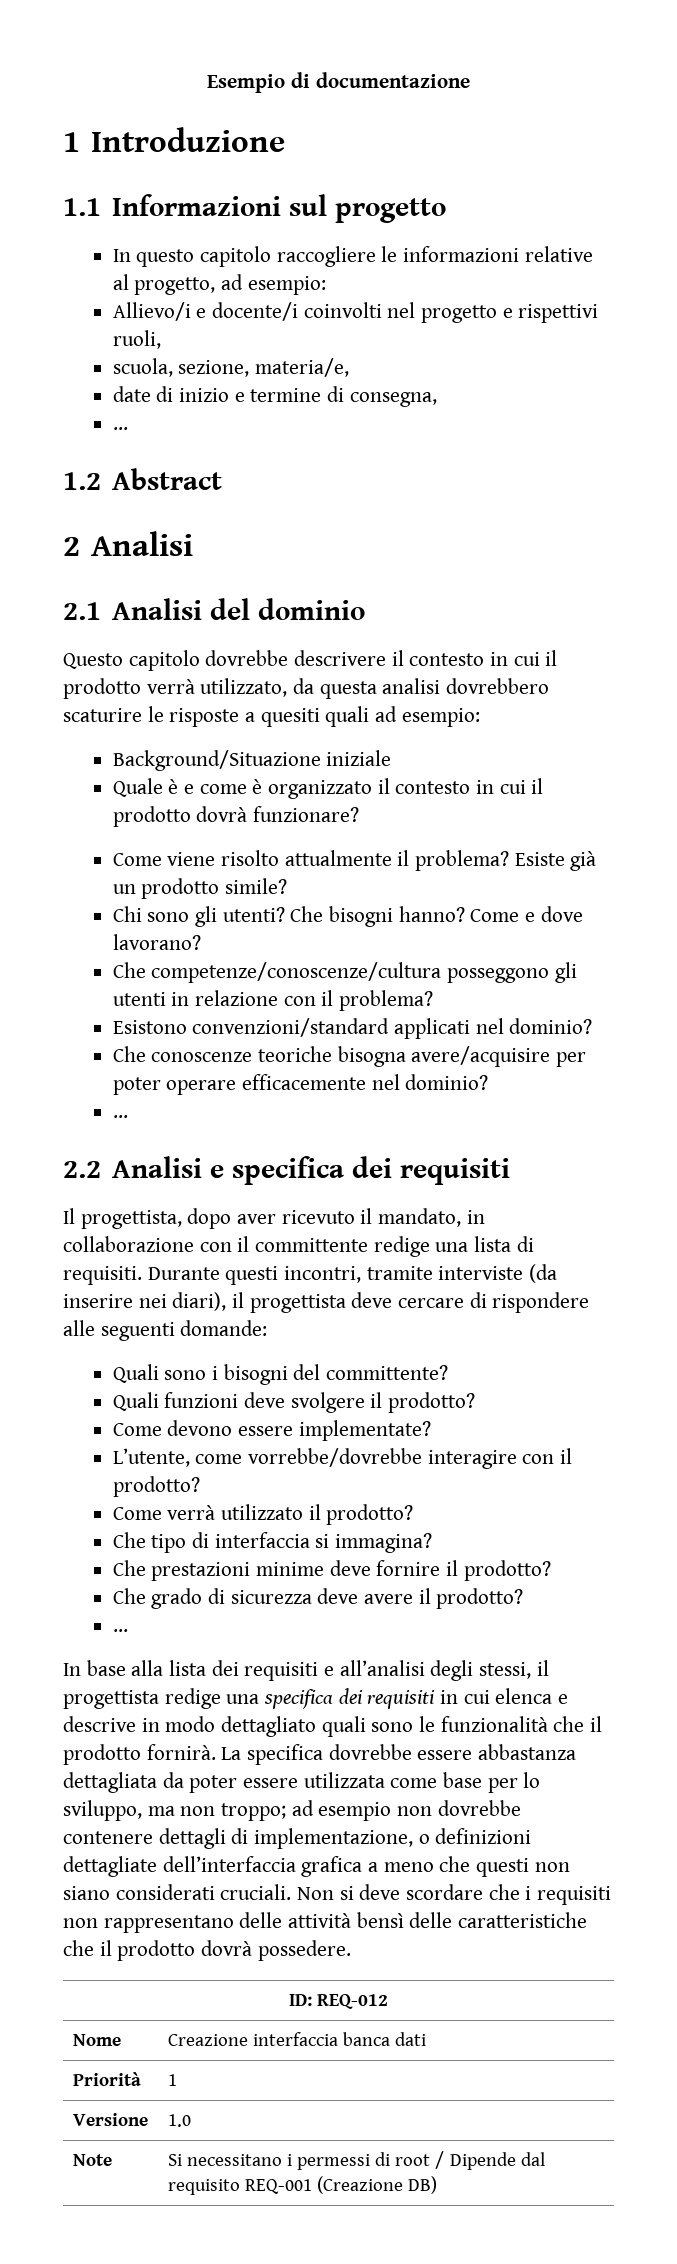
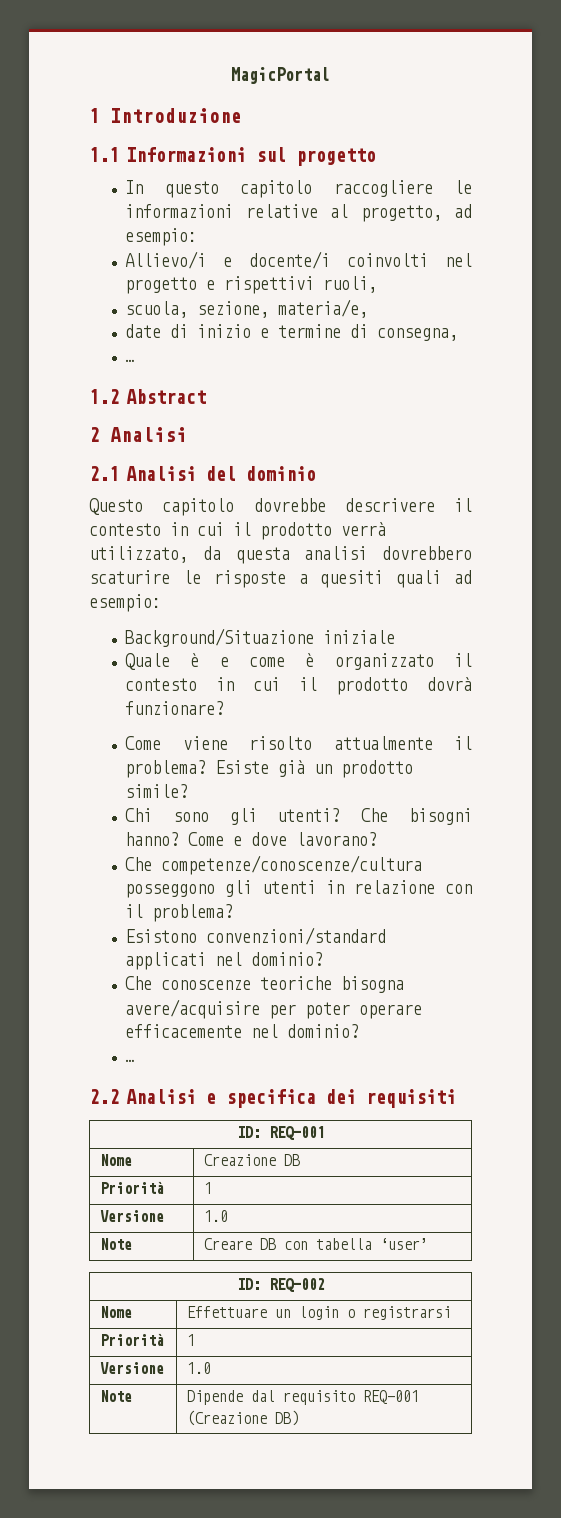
[207,72,470,93] Esempio di documentazione -> [231,67,330,84] MagicPortal
[63,1208,485,1229] [63,1236,534,1257] [63,1264,558,1285] [63,1292,590,1313] [63,1320,268,1341] [112,1364,448,1385] [112,1392,475,1413] [112,1420,431,1441] [112,1448,572,1469] [112,1476,200,1497] [112,1504,414,1525] [112,1532,432,1553] [112,1560,551,1581] [112,1588,524,1609] [112,1629,128,1632] [63,1660,549,1681] [63,1688,569,1709] [63,1716,603,1737] [63,1744,577,1765] [63,1772,541,1793] [63,1800,521,1821] [63,1828,532,1849] [63,1856,570,1877] [63,1884,612,1905] [63,1912,588,1933] [63,1940,351,1961] [288,1994,389,2009] // Il progettista, dopo aver ricevuto il mandato, in collaborazione con il committente redige una lista di requisiti. Durante questi incontri, tramite interviste (da inserire nei diari), il progettista deve cercare di rispondere alle seguenti domande: // Quali sono i bisogni del committente? // Quali funzioni deve svolgere il prodotto? // Come devono essere implementate? // L’utente, come vorrebbe/dovrebbe interagire con il prodotto? // Come verrà utilizzato il prodotto? // Che tipo di interfaccia si immagina? // Che prestazioni minime deve fornire il prodotto? // Che grado di sicurezza deve avere il prodotto? // … // In base alla lista dei requisiti e all’analisi degli stessi, il progettista redige una specifica dei requisiti in cui elenca e descrive in modo dettagliato quali sono le funzionalità che il prodotto fornirà. La specifica dovrebbe essere abbastanza dettagliata da poter essere utilizzata come base per lo sviluppo, ma non troppo; ad esempio non dovrebbe contenere dettagli di implementazione, o definizioni dettagliate dell’interfaccia grafica a meno che questi non siano considerati cruciali. Non si deve scordare che i requisiti non rappresentano delle attività bensì delle caratteristiche che il prodotto dovrà possedere. // ID: REQ-012 -> [236,1126,325,1140] // ID: REQ-001
[252,2032,427,2046] [72,2072,141,2086] [167,2074,177,2086] [72,2113,148,2126] [167,2114,191,2127] [72,2154,112,2166] [167,2151,445,2170] interfaccia banca dati // Priorità | 1 // Versione | 1.0 // Note | Si necessitano i permessi di root / -> [284,1154,301,1166] [100,1181,165,1194] [204,1182,213,1194] [100,1210,165,1222] [204,1210,229,1222] [100,1238,133,1250] [204,1238,429,1250] [236,1278,325,1292] [100,1306,133,1318] [187,1306,452,1320] [100,1333,165,1346] [187,1334,196,1346] [100,1362,165,1374] [187,1362,212,1374] [100,1390,133,1402] DB // Priorità | 1 // Versione | 1.0 // Note | Creare DB con tabella ‘user’ // ID: REQ-002 // Nome | Effettuare un login o registrarsi // Priorità | 1 // Versione | 1.0 // Note |

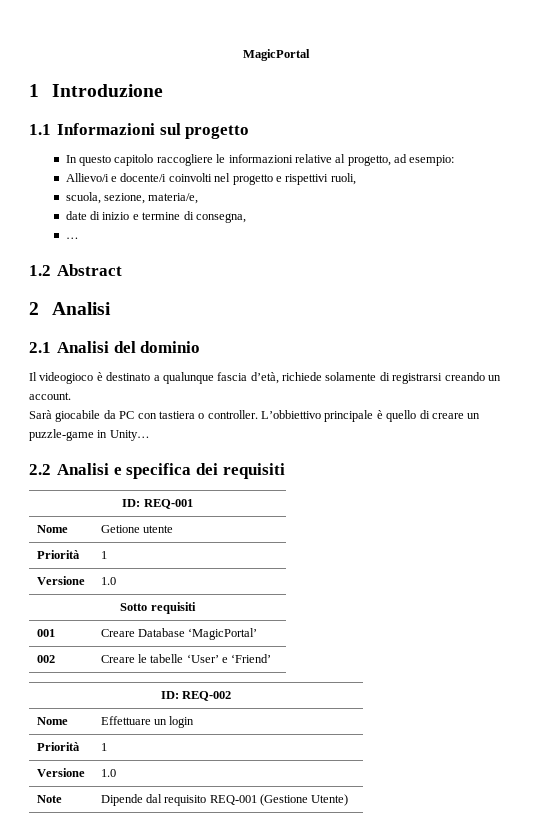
[89,498,472,516] [89,522,386,540] [89,546,472,564] [89,570,472,588] [89,594,161,612] [125,628,396,647] [125,653,472,670] [125,677,472,695] [125,701,225,715] [125,736,472,750] [125,760,414,778] [125,784,189,798] [125,808,472,825] [125,832,378,846] [125,855,423,875] [125,880,472,898] [125,904,234,922] [125,927,387,945] [125,952,324,970] [125,976,405,993] [125,999,423,1019] [125,1024,360,1038] [125,1059,135,1062] Questo capitolo dovrebbe descrivere il contesto in cui il prodotto verrà utilizzato, da questa analisi dovrebbero scaturire le risposte a quesiti quali ad esempio: // Background/Situazione iniziale // Quale è e come è organizzato il contesto in cui il prodotto dovrà funzionare? // Come viene risolto attualmente il problema? Esiste già un prodotto simile? // Chi sono gli utenti? Che bisogni hanno? Come e dove lavorano? // Che competenze/conoscenze/cultura posseggono gli utenti in relazione con il problema? // Esistono convenzioni/standard applicati nel dominio? // Che conoscenze teoriche bisogna avere/acquisire per poter operare efficacemente nel dominio? // … -> [29,372,501,384] [29,392,71,400] [29,410,481,422] [29,429,150,441] Il videogioco è destinato a qualunque fascia d’età, richiede solamente di registrarsi creando un account. // Sarà giocabile da PC con tastiera o controller. L’obbiettivo principale è quello di creare un puzzle-game in Unity…
[204,1154,301,1166] [100,1181,165,1194] [204,1182,213,1194] [100,1210,165,1222] [204,1210,229,1222] [100,1238,133,1250] [204,1238,429,1250] Creazione DB // Priorità | 1 // Versione | 1.0 // Note | Creare DB con tabella ‘user’ -> [100,525,173,533] [36,550,80,559] [100,551,107,559] [36,576,85,585] [100,577,116,585] [120,602,196,614] [36,629,55,637] [100,628,258,640] [36,655,55,663] [100,654,272,663] Getione utente // Priorità | 1 // Versione | 1.0 // Sotto requisiti // 001 | Creare Database ‘MagicPortal’ // 002 | Creare le tabelle ‘User’ e ‘Friend’
[347,1306,452,1320] o registrarsi -> (195, 722) none
[187,1410,300,1426] (Creazione DB) -> [260,794,349,806] (Gestione Utente)

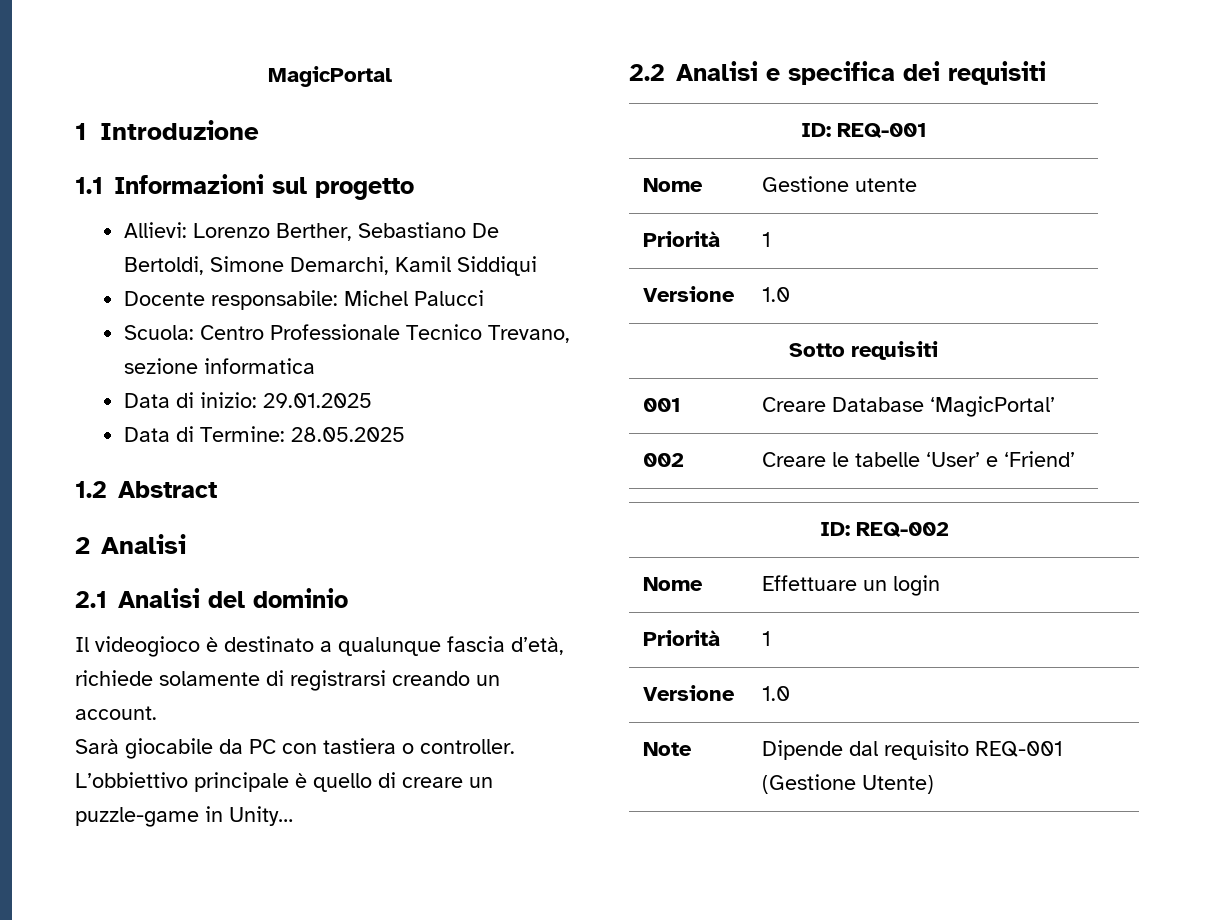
[65,154,455,166] [65,173,356,185] [65,192,199,204] [65,211,246,223] [65,237,79,239] In questo capitolo raccogliere le informazioni relative al progetto, ad esempio: // Allievo/i e docente/i coinvolti nel progetto e rispettivi ruoli, // scuola, sezione, materia/e, // date di inizio e termine di consegna, // … -> [124,222,500,241] [124,256,538,276] [124,290,485,310] [124,324,571,343] [124,358,316,374] [124,392,373,408] [124,426,406,442] Allievi: Lorenzo Berther, Sebastiano De Bertoldi, Simone Demarchi, Kamil Siddiqui // Docente responsabile: Michel Palucci // Scuola: Centro Professionale Tecnico Trevano, sezione informatica // Data di inizio: 29.01.2025 // Data di Termine: 28.05.2025
[100,525,140,533] Getione -> [761,176,849,192] Gestione

